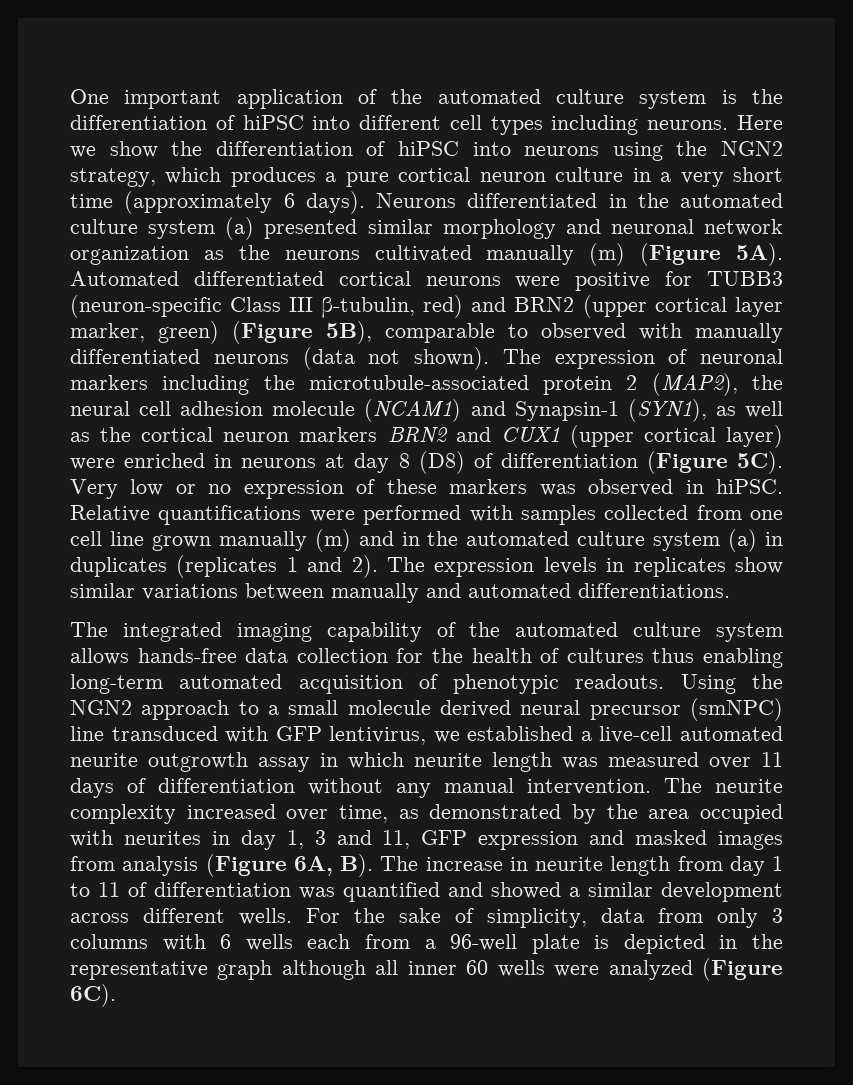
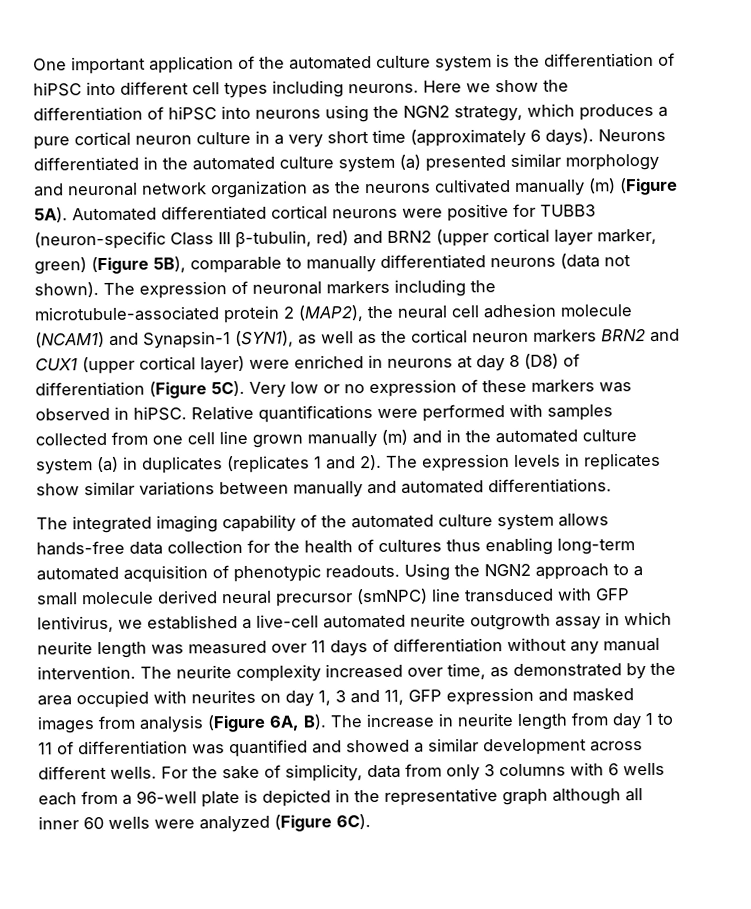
[541,323,682,340] observed with -> (302, 262) none
[211,831,230,845] in -> [260,693,281,703] on

